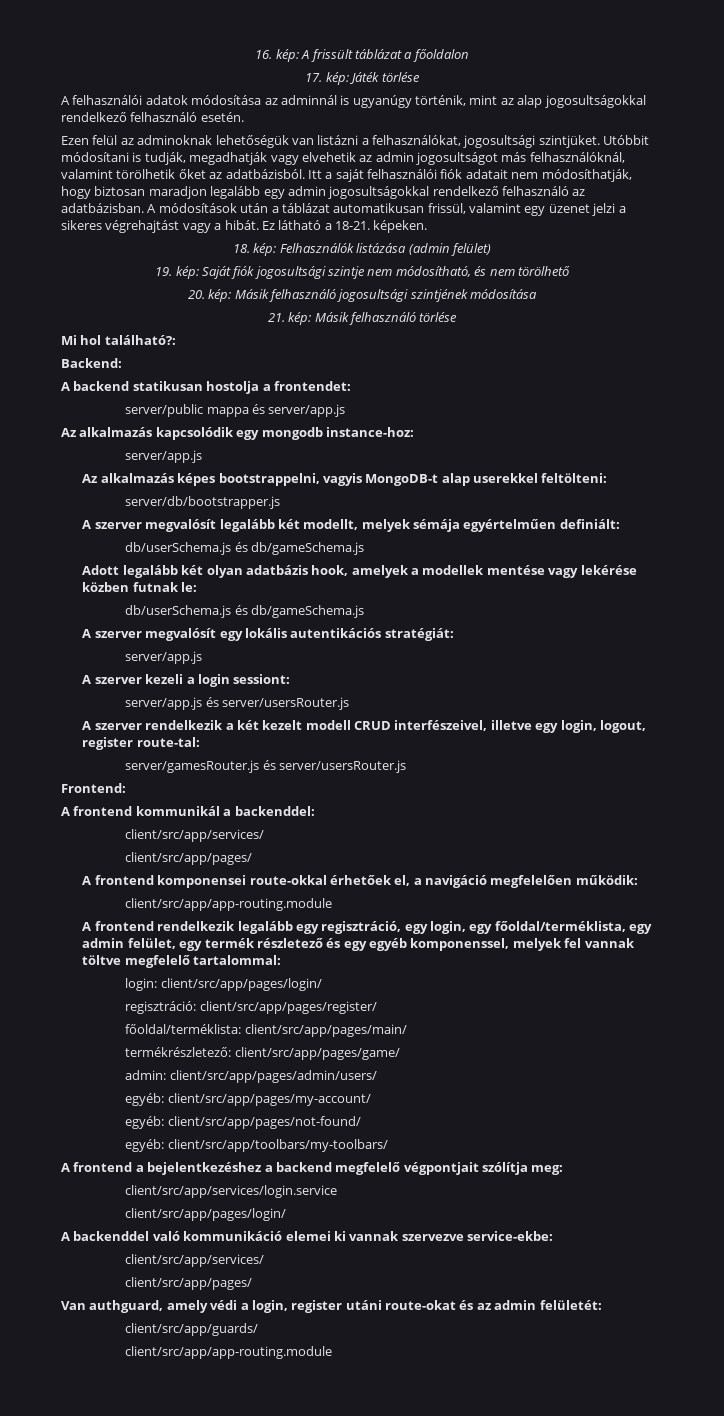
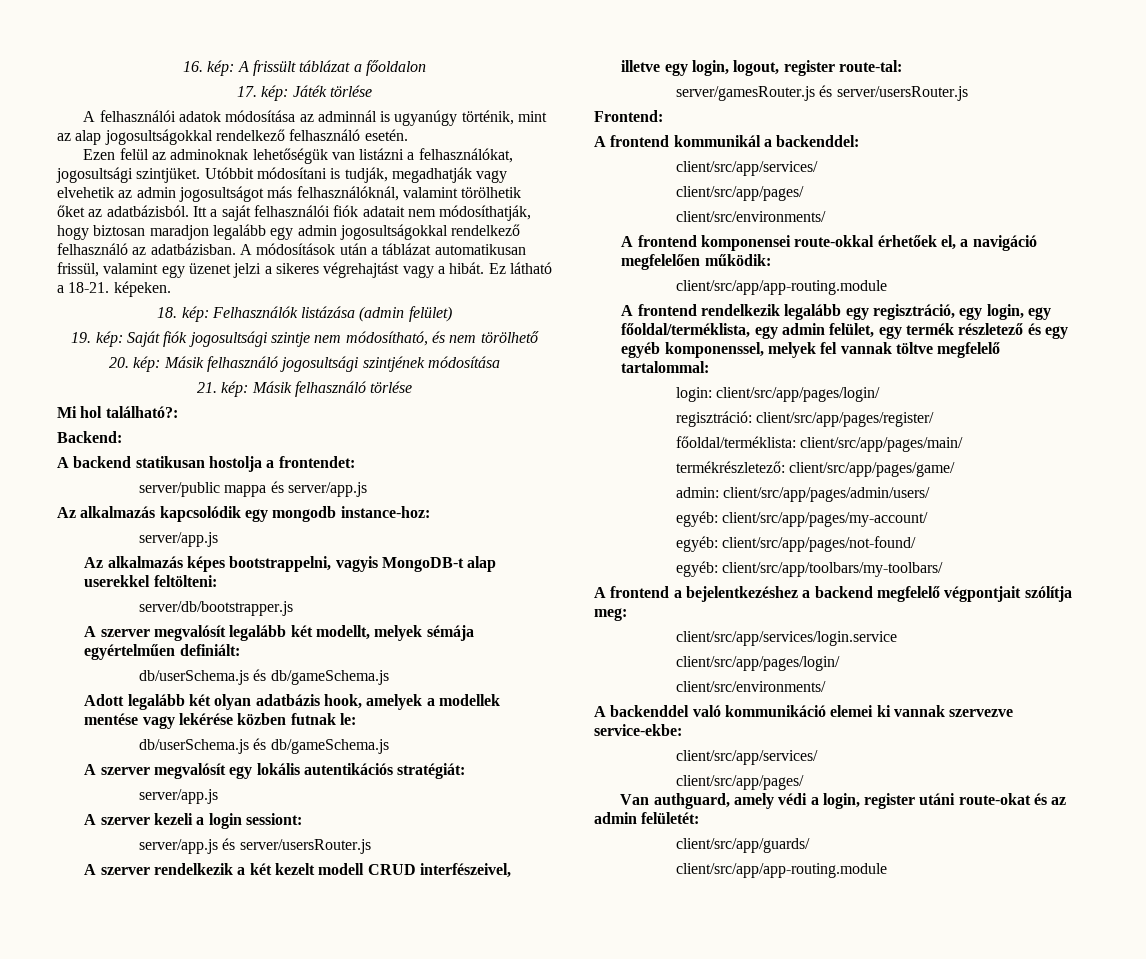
(253, 858) none -> [675,211,826,222] // client/src/environments/
(287, 1214) none -> [675,681,826,692] // client/src/environments/

